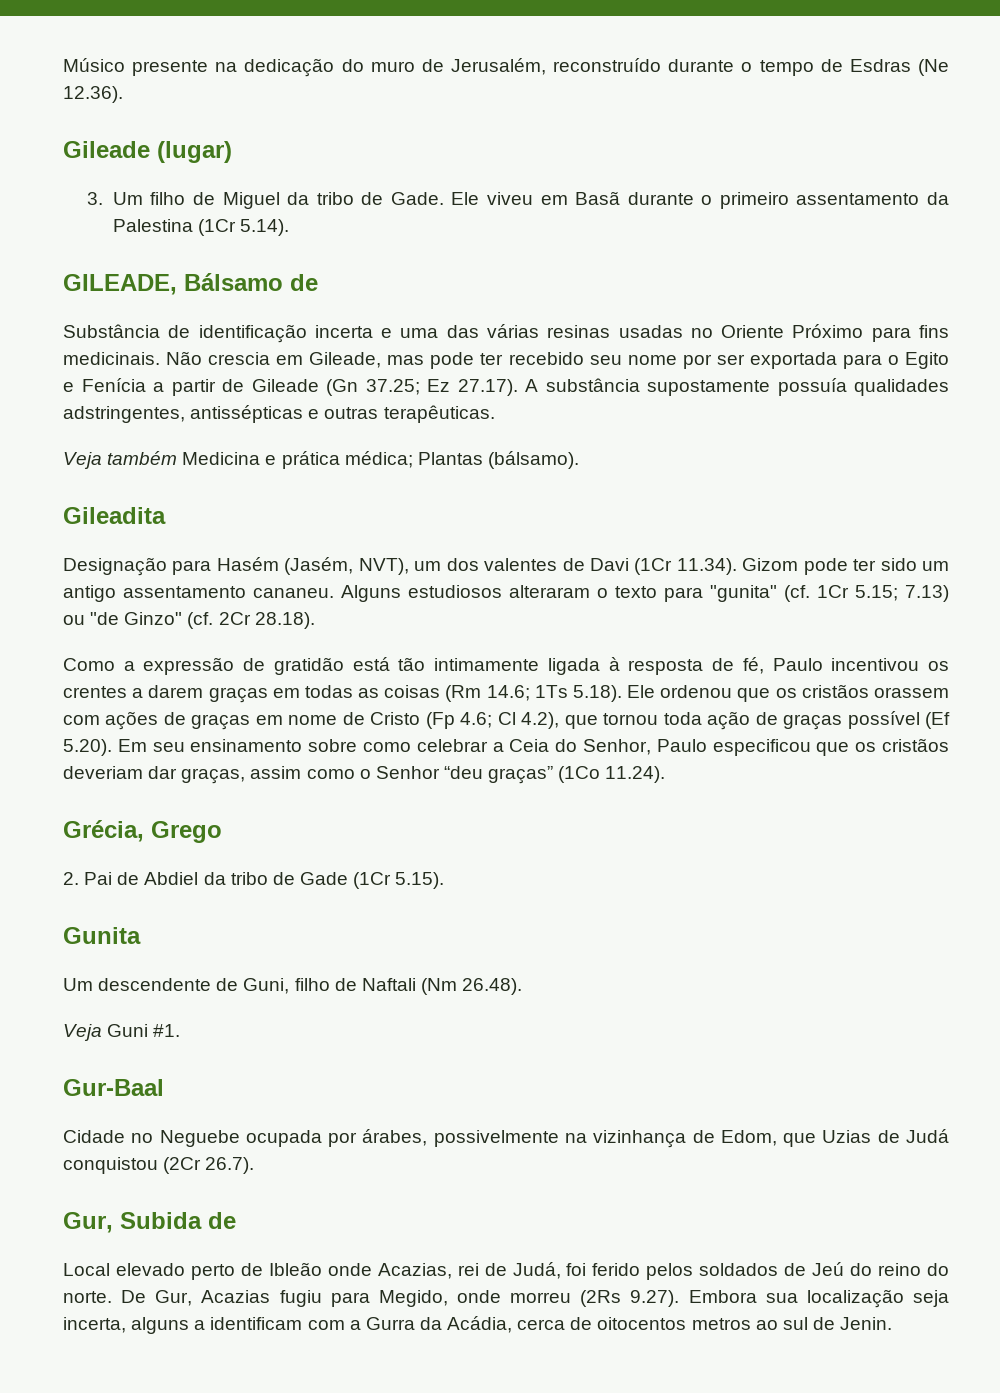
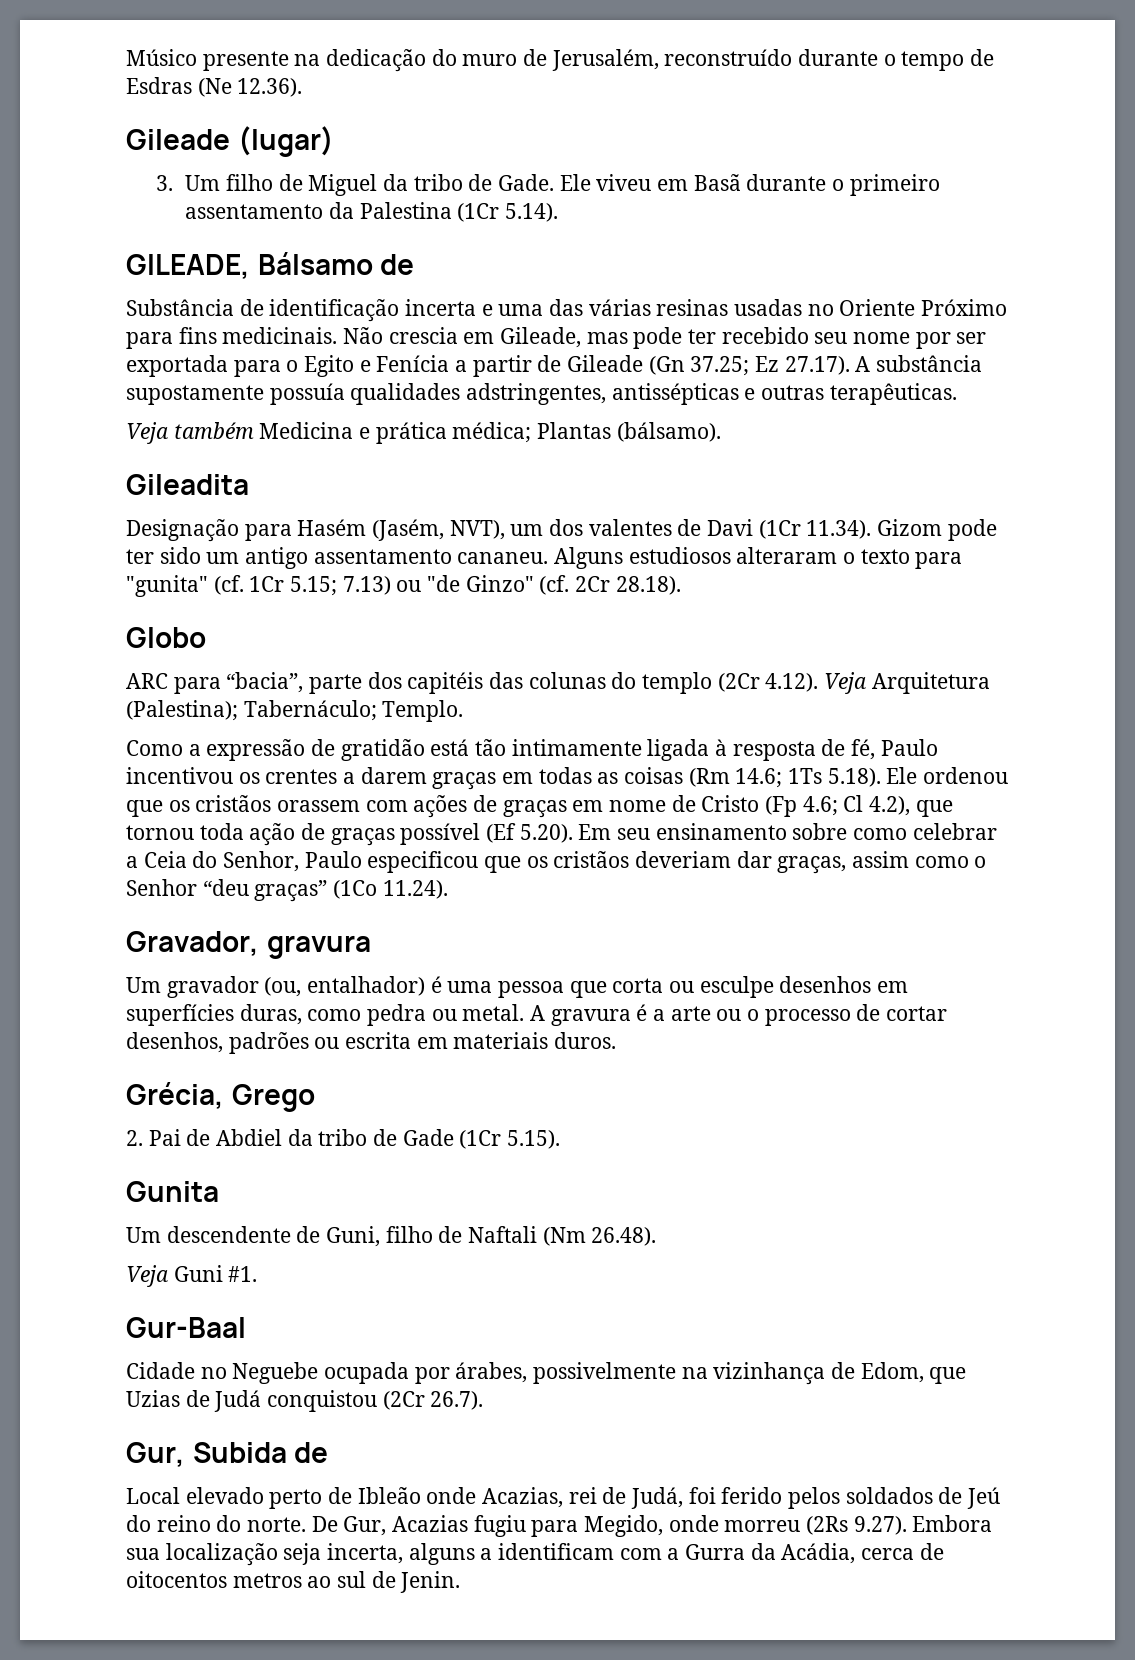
(315, 620) none -> [126,627,206,648] [126,672,990,694] [126,700,464,722] // Globo // ARC para “bacia”, parte dos capitéis das colunas do templo (2Cr 4.12). Veja Arquitetura (Palestina); Tabernáculo; Templo.
(666, 774) none -> [126,931,371,959] [126,976,909,998] [126,1004,948,1026] [126,1032,617,1054] // Gravador, gravura // Um gravador (ou, entalhador) é uma pessoa que corta ou esculpe desenhos em superfícies duras, como pedra ou metal. A gravura é a arte ou o processo de cortar desenhos, padrões ou escrita em materiais duros.

